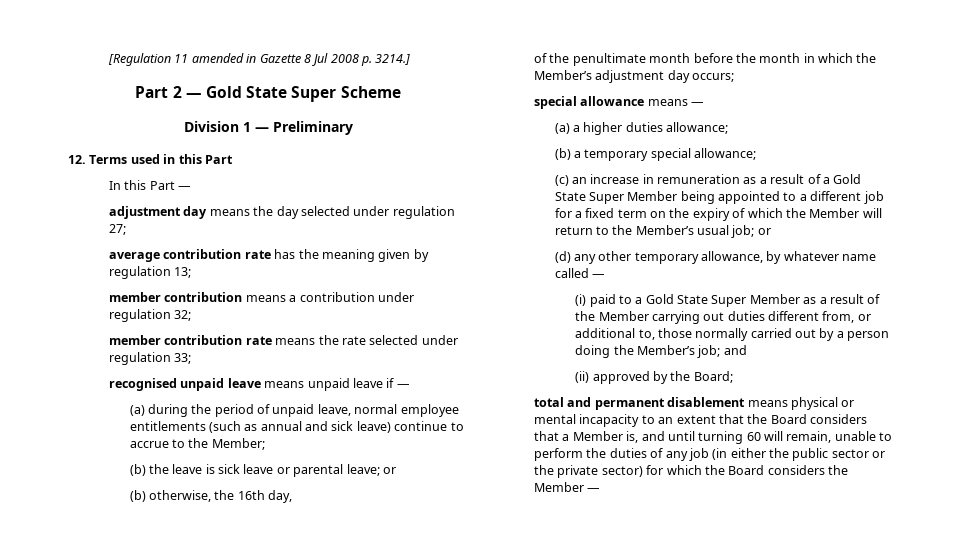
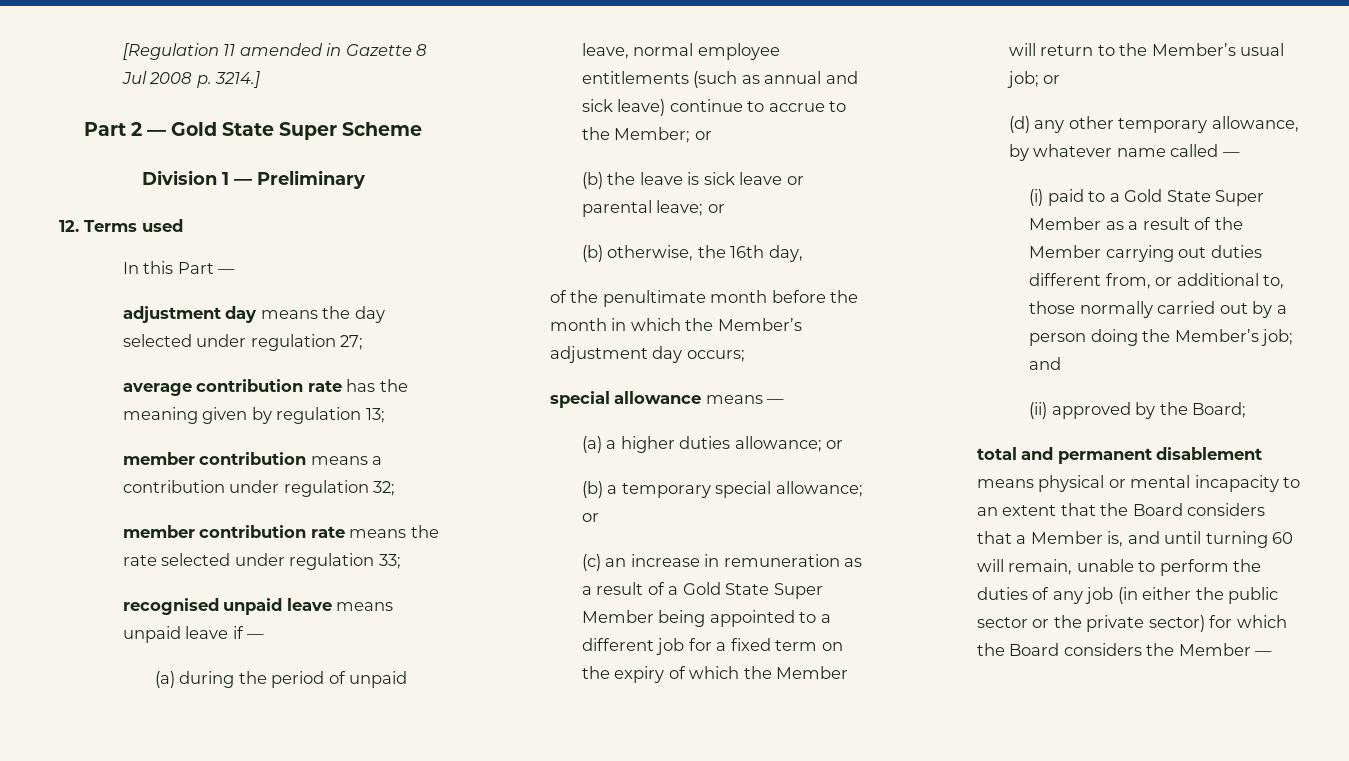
[163,154,233,164] in this Part -> (183, 225) none
(265, 444) none -> [694,131,712,140] or
(729, 128) none -> [826,440,844,449] or
(757, 154) none -> [581,513,599,522] or

